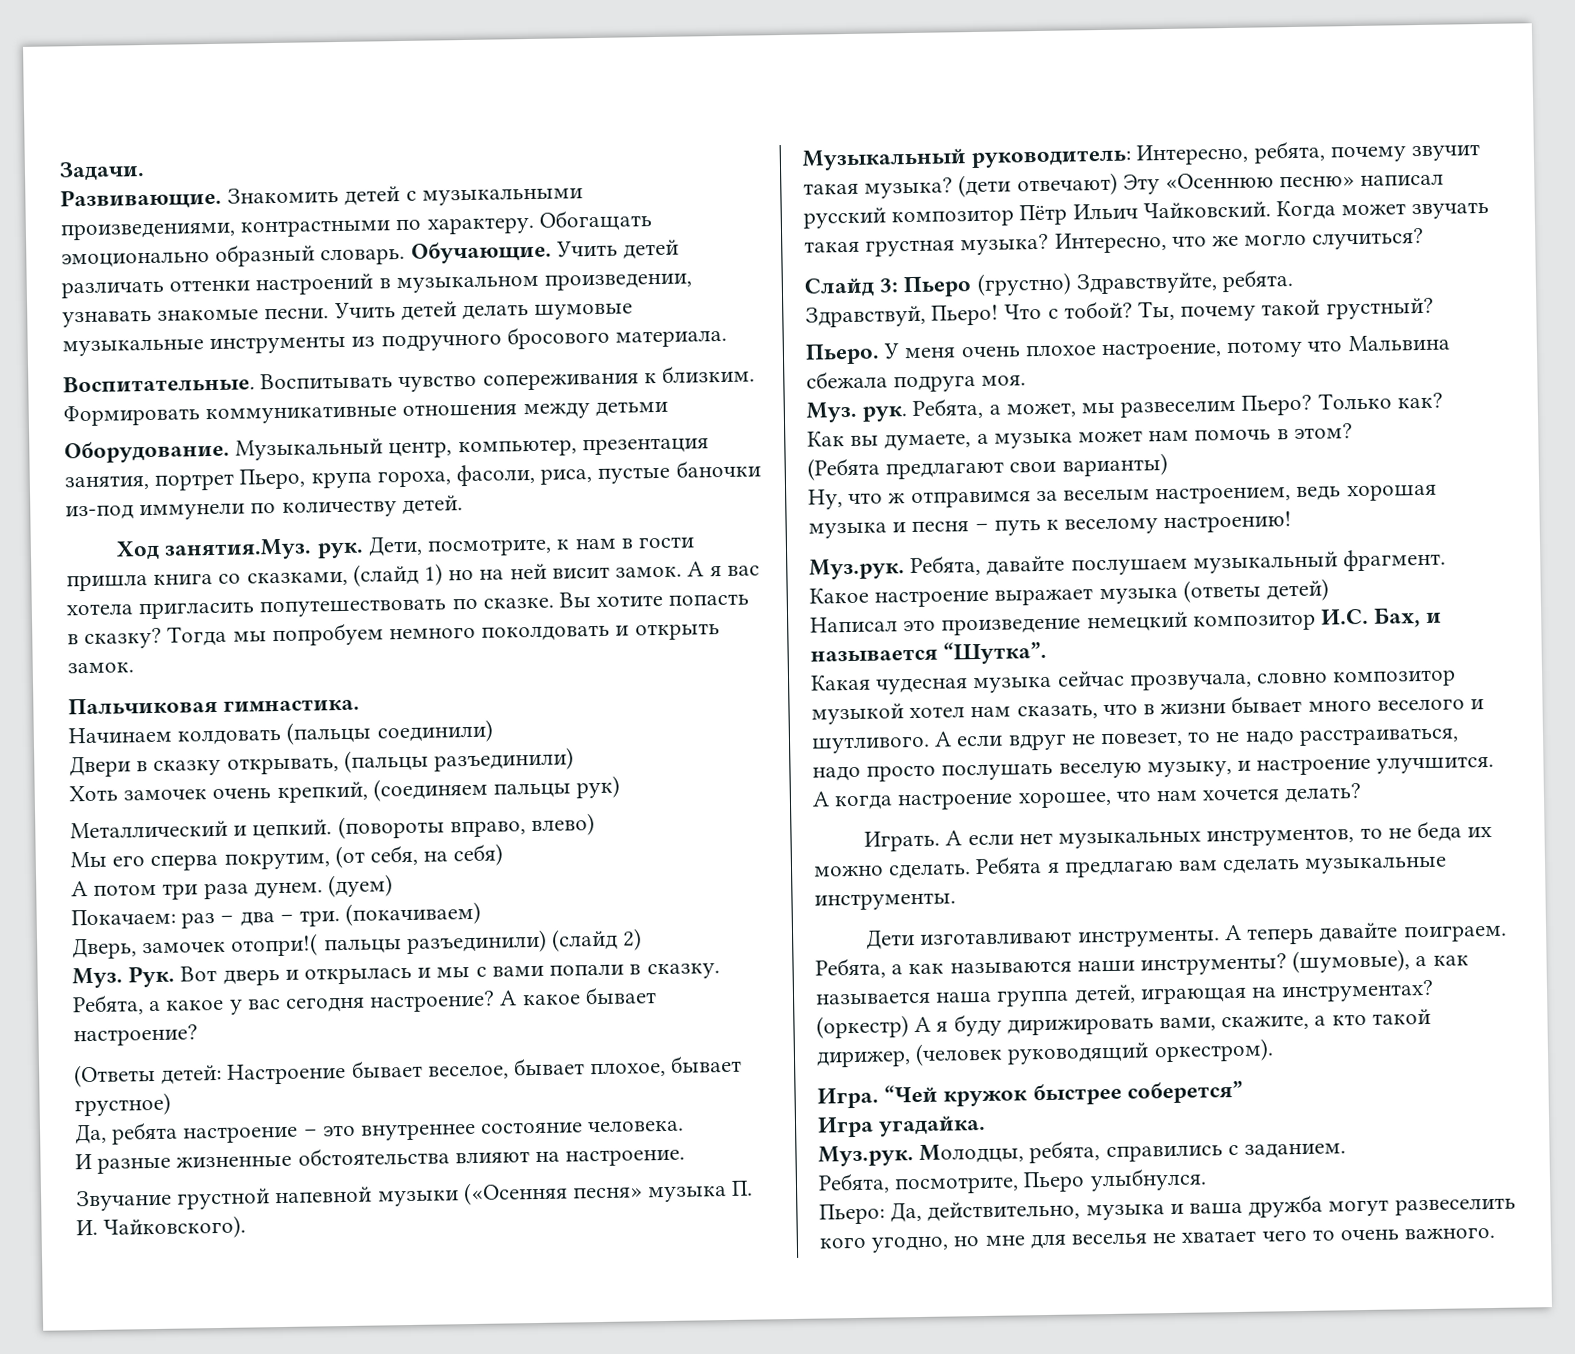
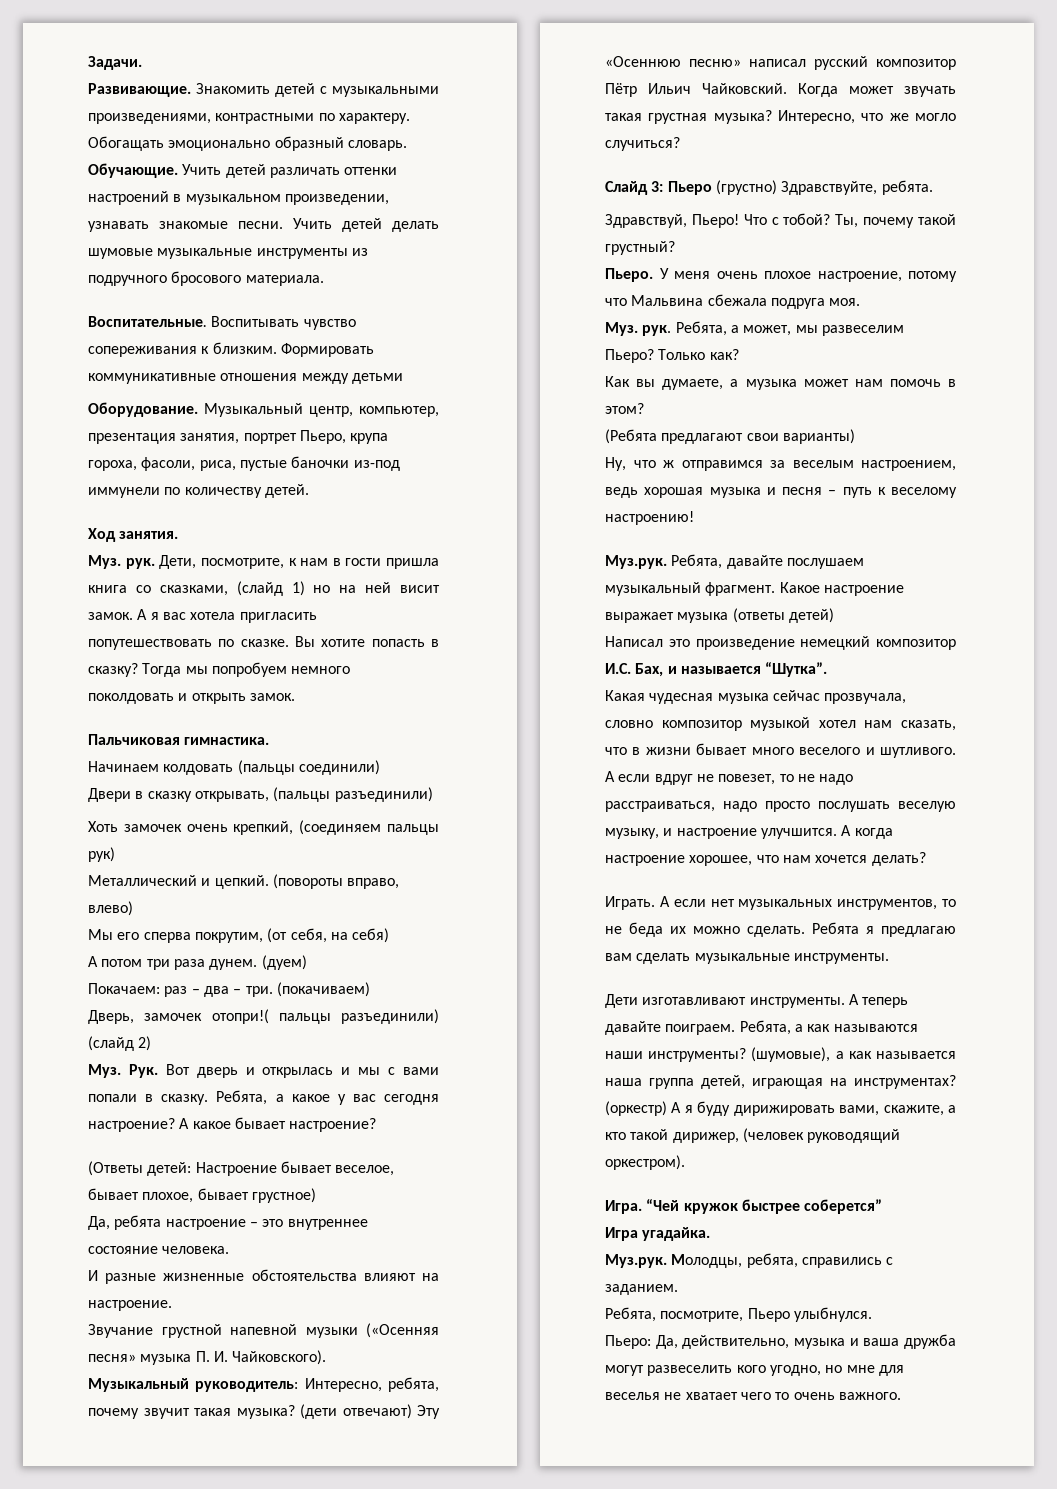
[164,538,313,561] занятия.Муз. -> [119,531,179,539] [88,555,121,569] занятия. // Муз.

